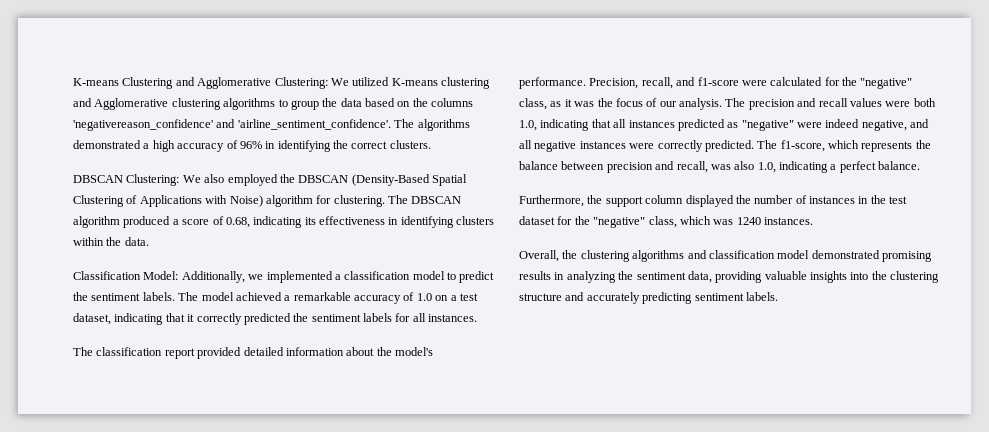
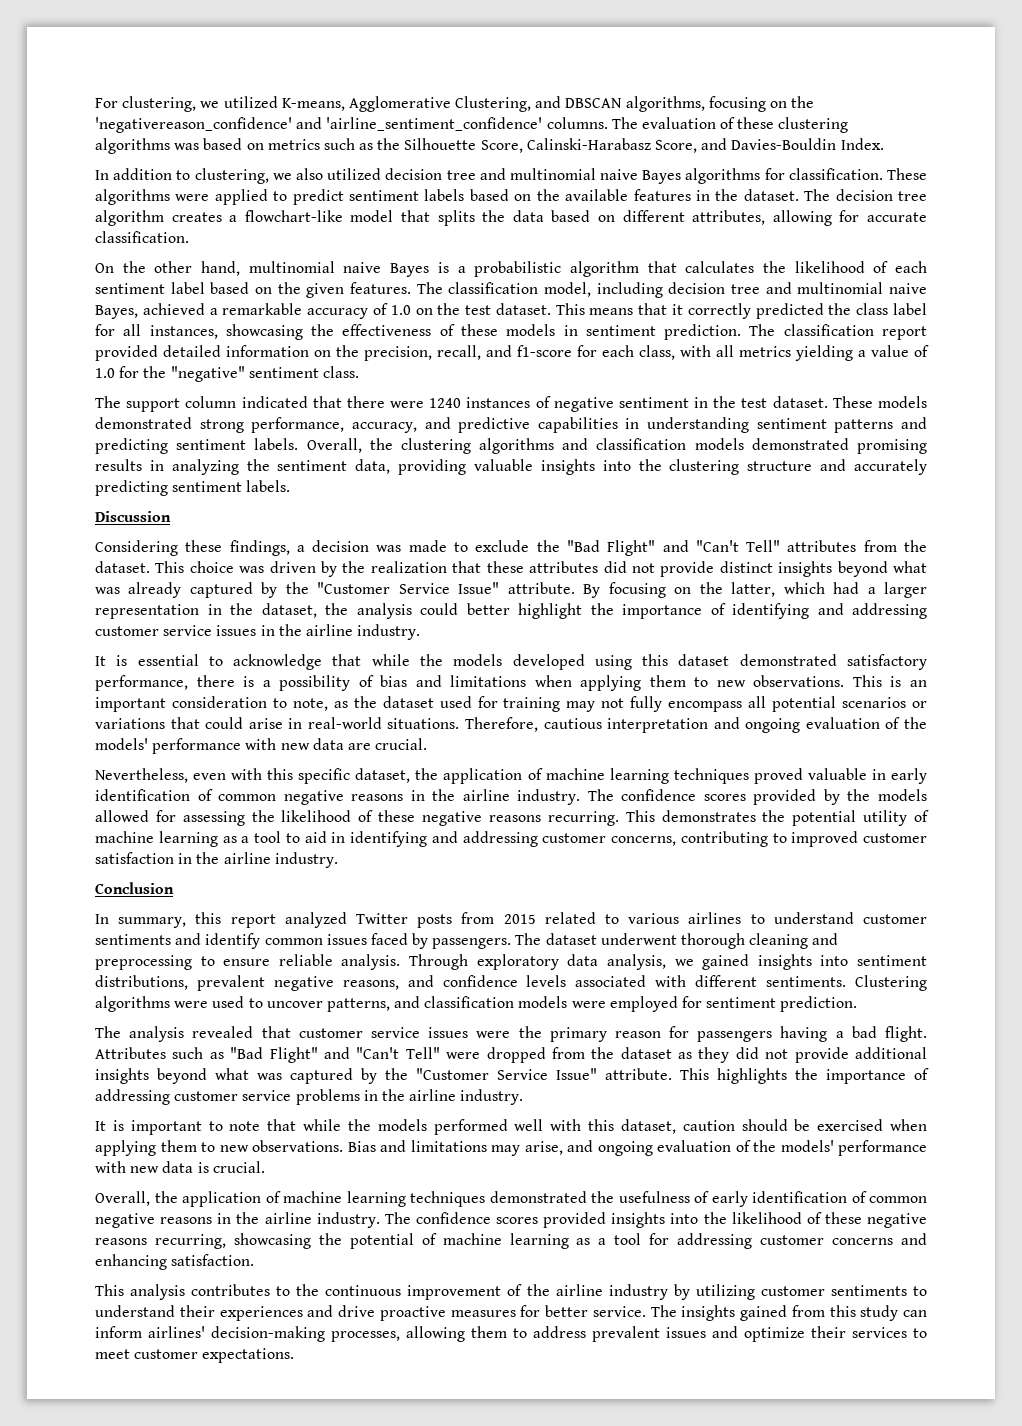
[73,77,490,89] [73,98,474,110] [73,119,470,131] [73,140,431,152] [73,174,467,186] [73,195,462,207] [73,216,495,228] [73,237,149,246] [73,271,495,283] [73,292,234,301] K-means Clustering and Agglomerative Clustering: We utilized K-means clustering and Agglomerative clustering algorithms to group the data based on the columns 'negativereason_confidence' and 'airline_sentiment_confidence'. The algorithms demonstrated a high accuracy of 96% in identifying the correct clusters. // DBSCAN Clustering: We also employed the DBSCAN (Density-Based Spatial Clustering of Applications with Noise) algorithm for clustering. The DBSCAN algorithm produced a score of 0.68, indicating its effectiveness in identifying clusters within the data. // Classification Model: Additionally, we implemented a classification model to predict the sentiment labels. The model -> [95,96,815,112] [95,117,849,133] [95,138,884,154] [95,168,927,184] [95,189,927,205] [95,210,928,226] [95,231,189,243] [95,261,927,277] [95,282,927,298] [95,305,138,319] For clustering, we utilized K-means, Agglomerative Clustering, and DBSCAN algorithms, focusing on the 'negativereason_confidence' and 'airline_sentiment_confidence' columns. The evaluation of these clustering algorithms was based on metrics such as the Silhouette Score, Calinski-Harabasz Score, and Davies-Bouldin Index. // In addition to clustering, we also utilized decision tree and multinomial naive Bayes algorithms for classification. These algorithms were applied to predict sentiment labels based on the available features in the dataset. The decision tree algorithm creates a flowchart-like model that splits the data based on different attributes, allowing for accurate classification. // On the other hand, multinomial naive Bayes is a probabilistic algorithm that calculates the likelihood of each sentiment label based on the given features. The classification model, including decision tree and multinomial naive Bayes,
[450,293,478,301] [73,313,164,325] a test dataset, indicating -> [437,303,634,315] the test dataset. This means
[311,313,478,322] sentiment labels for all instances. // -> [856,303,927,315] [95,324,742,340] class label for all instances, showcasing the effectiveness of these models in sentiment prediction.
[346,347,433,356] [519,77,913,89] [519,98,936,110] [519,119,930,131] [519,140,931,152] [519,161,921,173] [519,195,908,207] [519,216,813,228] about the model's performance. Precision, recall, and f1-score were calculated for the "negative" class, as it was the focus of our analysis. The precision and recall values were both 1.0, indicating that all instances predicted as "negative" were indeed negative, and all negative instances were correctly predicted. The f1-score, which represents the balance between precision and recall, was also 1.0, indicating a perfect balance. // Furthermore, the support column displayed the number of instances in the test dataset for the "negative" class, which was 1240 instances. // -> [314,345,929,361] [95,366,359,382] [95,396,927,412] [95,417,927,433] [95,438,299,454] on the precision, recall, and f1-score for each class, with all metrics yielding a value of 1.0 for the "negative" sentiment class. // The support column indicated that there were 1240 instances of negative sentiment in the test dataset. These models demonstrated strong performance, accuracy, and predictive capabilities in understanding sentiment patterns and predicting sentiment labels.
[777,250,810,259] model -> [694,438,744,450] models
(778, 296) none -> [95,511,171,522] [95,540,927,556] [95,561,927,577] [95,582,928,598] [95,603,927,619] [95,624,421,640] [95,654,928,670] [95,675,927,691] [95,696,928,712] [95,717,927,733] [95,738,428,754] [95,768,927,784] [95,789,927,805] [95,810,930,826] [95,831,927,847] [95,852,338,868] [95,882,174,894] [95,912,928,928] [95,933,839,949] [95,954,928,970] [95,975,927,991] [95,996,858,1012] [95,1026,927,1042] [95,1047,928,1063] [95,1068,929,1084] [95,1089,524,1105] [95,1119,928,1135] [95,1140,927,1156] [95,1161,265,1173] [95,1191,927,1207] [95,1212,927,1228] [95,1233,927,1249] [95,1254,255,1270] [95,1284,927,1300] [95,1305,927,1321] [95,1326,927,1342] [95,1348,295,1363] // Discussion // Considering these findings, a decision was made to exclude the "Bad Flight" and "Can't Tell" attributes from the dataset. This choice was driven by the realization that these attributes did not provide distinct insights beyond what was already captured by the "Customer Service Issue" attribute. By focusing on the latter, which had a larger representation in the dataset, the analysis could better highlight the importance of identifying and addressing customer service issues in the airline industry. // It is essential to acknowledge that while the models developed using this dataset demonstrated satisfactory performance, there is a possibility of bias and limitations when applying them to new observations. This is an important consideration to note, as the dataset used for training may not fully encompass all potential scenarios or variations that could arise in real-world situations. Therefore, cautious interpretation and ongoing evaluation of the models' performance with new data are crucial. // Nevertheless, even with this specific dataset, the application of machine learning techniques proved valuable in early identification of common negative reasons in the airline industry. The confidence scores provided by the models allowed for assessing the likelihood of these negative reasons recurring. This demonstrates the potential utility of machine learning as a tool to aid in identifying and addressing customer concerns, contributing to improved customer satisfaction in the airline industry. // Conclusion // In summary, this report analyzed Twitter posts from 2015 related to various airlines to understand customer sentiments and identify common issues faced by passengers. The dataset underwent thorough cleaning and preprocessing to ensure reliable analysis. Through exploratory data analysis, we gained insights into sentiment distributions, prevalent negative reasons, and confidence levels associated with different sentiments. Clustering algorithms were used to uncover patterns, and classification models were employed for sentiment prediction. // The analysis revealed that customer service issues were the primary reason for passengers having a bad flight. Attributes such as "Bad Flight" and "Can't Tell" were dropped from the dataset as they did not provide additional insights beyond what was captured by the "Customer Service Issue" attribute. This highlights the importance of addressing customer service problems in the airline industry. // It is important to note that while the models performed well with this dataset, caution should be exercised when applying them to new observations. Bias and limitations may arise, and ongoing evaluation of the models' performance with new data is crucial. // Overall, the application of machine learning techniques demonstrated the usefulness of early identification of common negative reasons in the airline industry. The confidence scores provided insights into the likelihood of these negative reasons recurring, showcasing the potential of machine learning as a tool for addressing customer concerns and enhancing satisfaction. // This analysis contributes to the continuous improvement of the airline industry by utilizing customer sentiments to understand their experiences and drive proactive measures for better service. The insights gained from this study can inform airlines' decision-making processes, allowing them to address prevalent issues and optimize their services to meet customer expectations.

